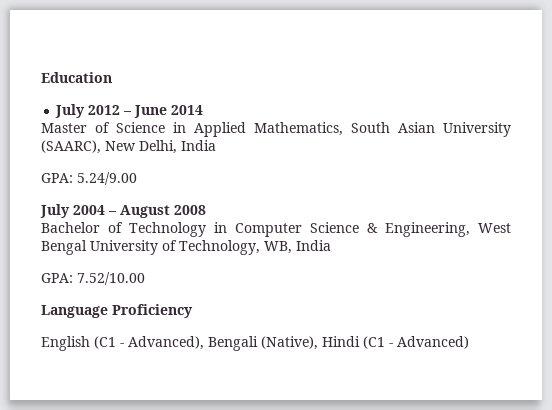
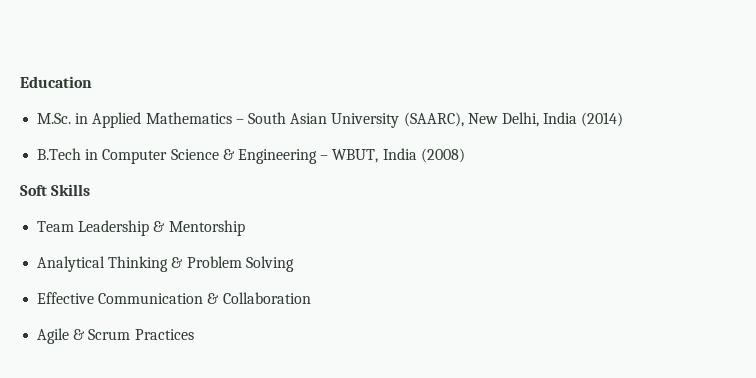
[55,104,204,118] [41,122,343,137] July 2012 – June 2014 // Master of Science in Applied Mathematics, -> [37,112,244,128] M.Sc. in Applied Mathematics –
[41,172,137,185] [40,204,206,218] [41,222,511,237] [41,240,331,255] [41,272,145,285] [41,304,193,318] [41,336,469,351] // GPA: 5.24/9.00 // July 2004 – August 2008 // Bachelor of Technology in Computer Science & Engineering, West Bengal University of Technology, WB, India // GPA: 7.52/10.00 // Language Proficiency // English (C1 - Advanced), Bengali (Native), Hindi (C1 - Advanced) -> [581,112,624,127] [37,148,465,164] [20,184,91,196] [37,220,245,236] [37,256,294,272] [37,292,311,304] [37,328,194,344] (2014) // B.Tech in Computer Science & Engineering – WBUT, India (2008) // Soft Skills // Team Leadership & Mentorship // Analytical Thinking & Problem Solving // Effective Communication & Collaboration // Agile & Scrum Practices

